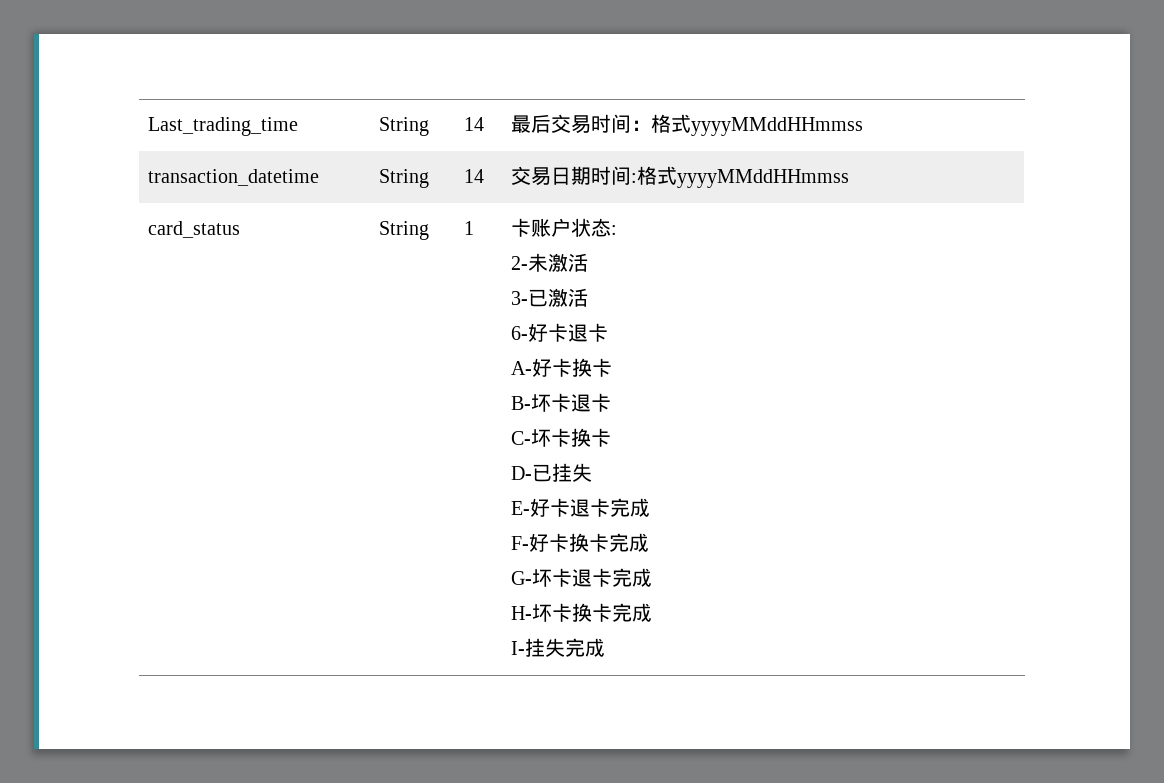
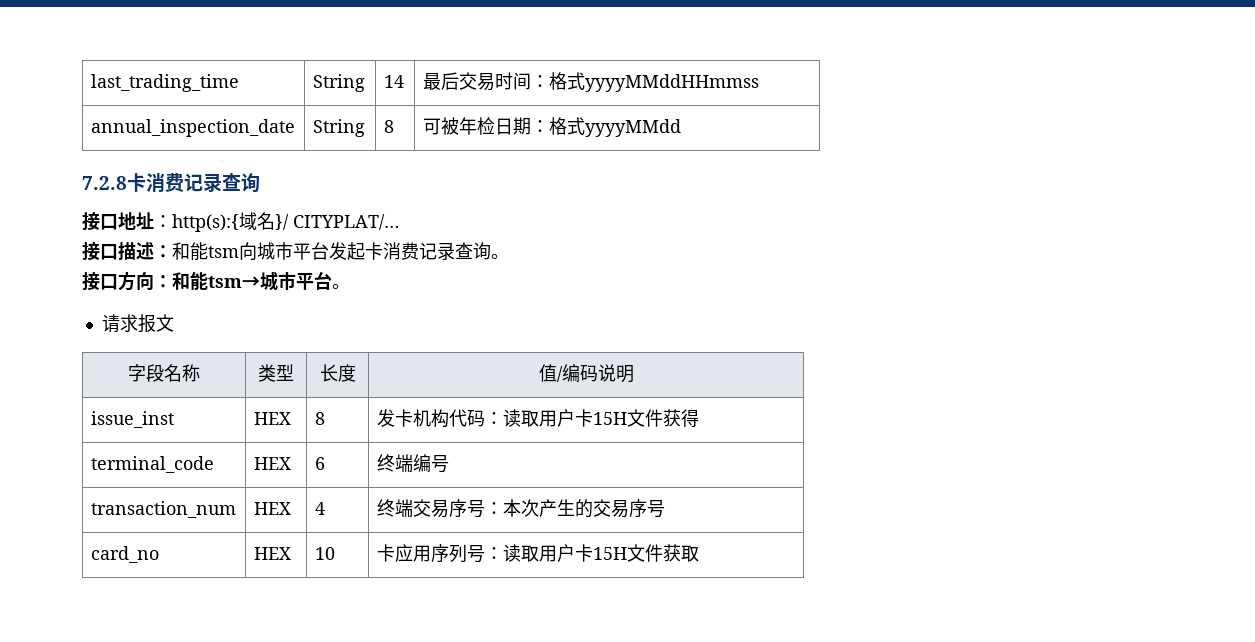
[147,117,298,136] Last_trading_time -> [90,74,239,92] last_trading_time
[147,169,319,186] [378,169,429,188] [463,169,484,183] [510,166,849,188] [147,221,240,238] [378,221,429,240] [463,221,474,235] [510,218,617,237] [510,253,588,272] [510,288,588,307] [510,323,608,342] [510,358,612,377] [510,393,611,412] [510,428,611,447] [510,463,592,482] [510,498,650,517] [510,533,649,552] [510,568,652,587] [510,603,652,622] [510,638,605,657] transaction_datetime | String | 14 | 交易日期时间:格式yyyyMMddHHmmss // card_status | String | 1 | 卡账户状态: // 2-未激活 // 3-已激活 // 6-好卡退卡 // A-好卡换卡 // B-坏卡退卡 // C-坏卡换卡 // D-已挂失 // E-好卡退卡完成 // F-好卡换卡完成 // G-坏卡退卡完成 // H-坏卡换卡完成 // I-挂失完成 -> [90,119,295,137] [312,119,365,137] [383,120,394,133] [422,117,681,137] [82,173,260,193] [82,212,399,232] [82,242,509,261] [82,271,350,291] [101,314,174,333] [128,364,200,382] [258,364,294,382] [319,364,356,382] [538,364,634,383] [90,411,174,428] [253,412,291,425] [314,412,325,425] [376,409,699,428] [90,456,214,473] [253,457,291,470] [314,457,325,470] [376,454,449,473] [90,501,236,518] [253,502,291,515] [314,502,325,515] [376,499,665,518] [90,546,159,563] [253,547,291,560] [314,547,335,560] [376,544,699,563] annual_inspection_date | String | 8 | 可被年检日期：格式yyyyMMdd // 7.2.8卡消费记录查询 // 接口地址：http(s):{域名}/ CITYPLAT/… // 接口描述：和能tsm向城市平台发起卡消费记录查询。 // 接口方向：和能tsm→城市平台。 // 请求报文 // 字段名称 | 类型 | 长度 | 值/编码说明 // issue_inst | HEX | 8 | 发卡机构代码：读取用户卡15H文件获得 // terminal_code | HEX | 6 | 终端编号 // transaction_num | HEX | 4 | 终端交易序号：本次产生的交易序号 // card_no | HEX | 10 | 卡应用序列号：读取用户卡15H文件获取

